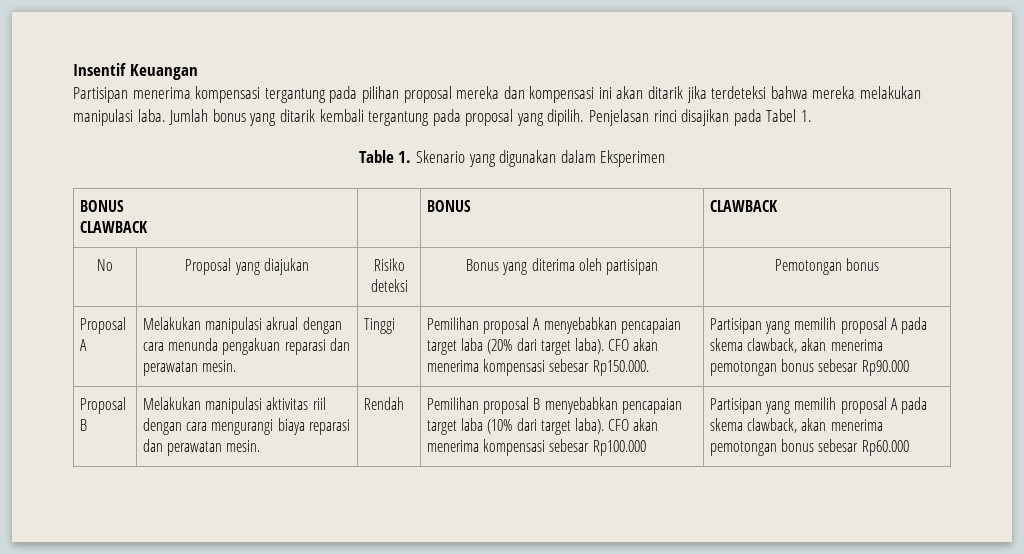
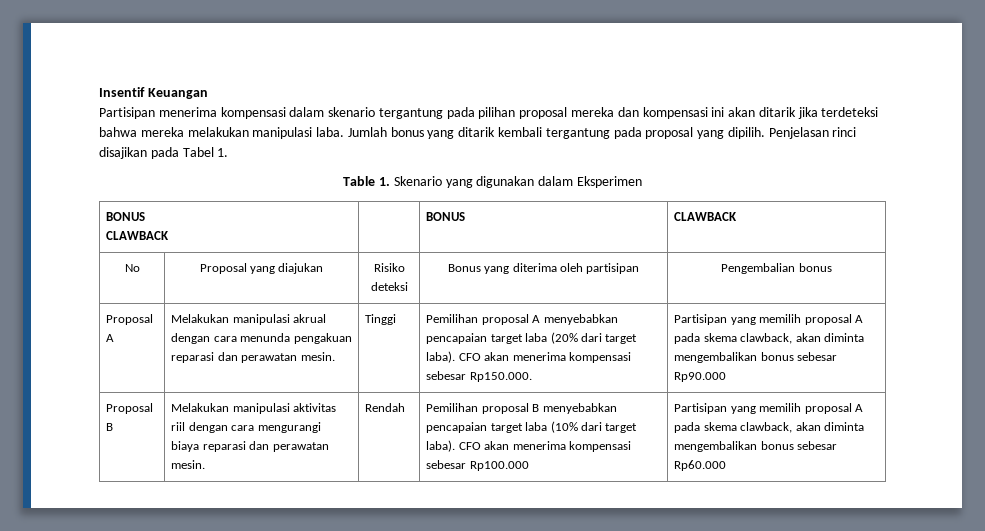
(261, 94) none -> [289,107,376,117] dalam skenario
[774,259,842,275] Pemotongan -> [721,263,796,274] Pengembalian
[830,339,883,351] [709,361,777,376] menerima pemotongan -> [823,333,864,342] [674,352,758,363] diminta mengembalikan
[830,419,883,431] [709,441,777,456] menerima pemotongan -> [823,422,864,431] [674,441,758,452] diminta mengembalikan

